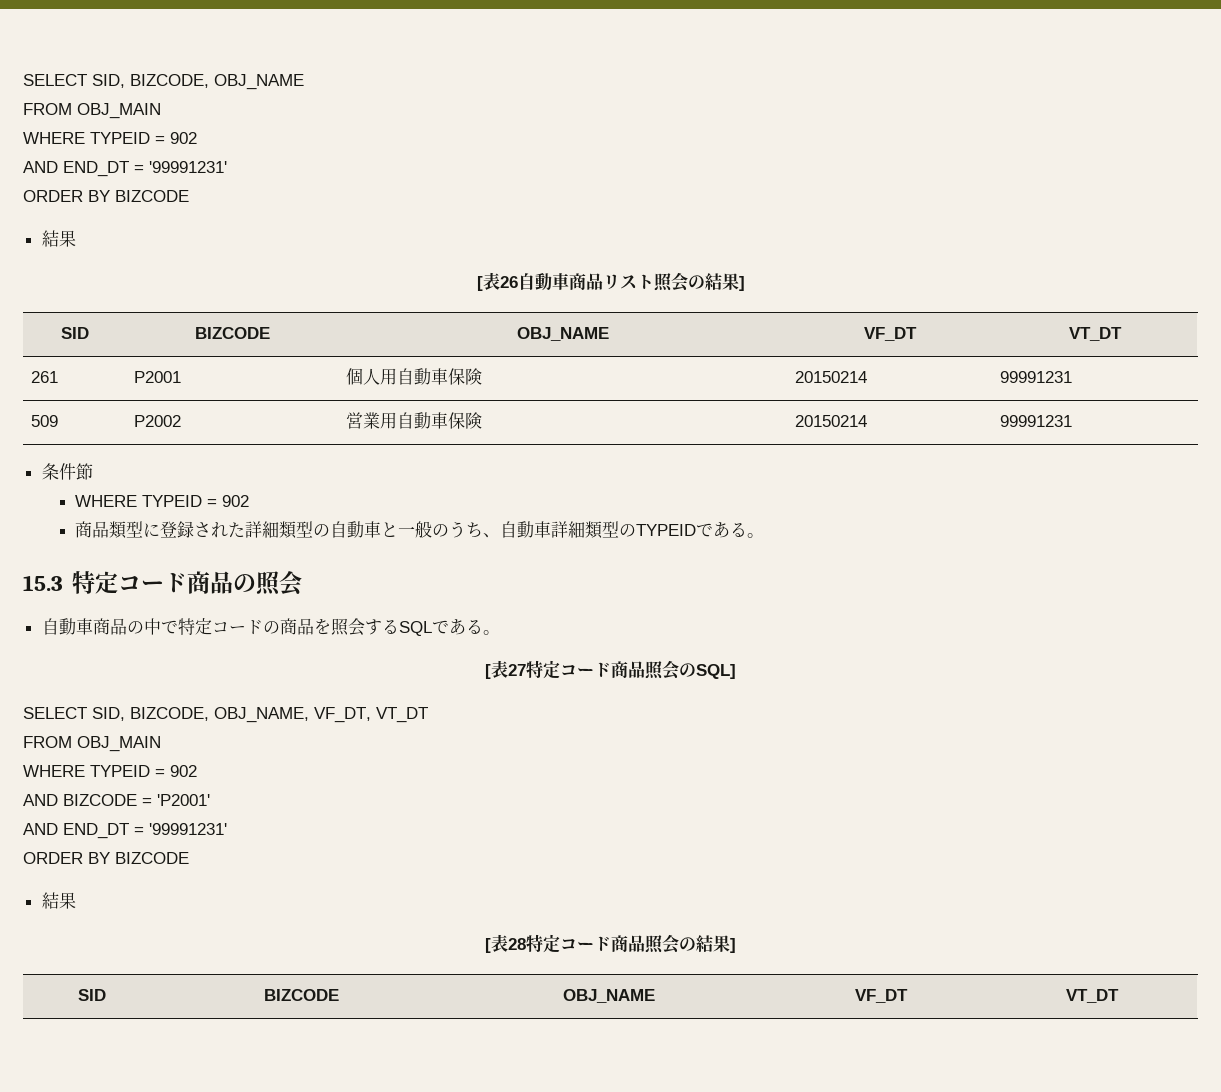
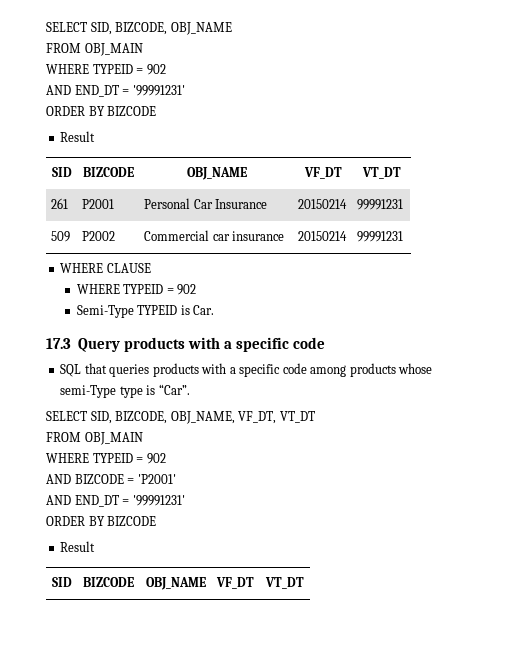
[41,230,76,247] [476,272,745,292] 結果 // [表26自動車商品リスト照会の結果] -> [60,131,96,142] Result
[345,368,482,385] 個人用自動車保険 -> [144,198,268,209] Personal Car Insurance
[345,412,482,429] [794,415,867,427] [999,415,1072,427] [41,463,93,480] [75,495,250,507] [75,521,765,539] [23,571,302,596] [41,618,500,636] [485,660,736,680] 営業用自動車保険 | 20150214 | 99991231 // 条件節 // WHERE TYPEID = 902 // 商品類型に登録された詳細類型の自動車と一般のうち、自動車詳細類型のTYPEIDである。 // 15.3特定コード商品の照会 // 自動車商品の中で特定コードの商品を照会するSQLである。 // [表27特定コード商品照会のSQL] -> [144,230,285,241] [298,231,348,241] [357,231,404,242] [60,263,151,273] [76,284,197,295] [76,305,215,318] [46,337,325,352] [60,363,433,377] [60,384,190,398] Commercial car insurance | 20150214 | 99991231 // WHERE CLAUSE // WHERE TYPEID = 902 // Semi-Type TYPEID is Car. // 17.3 Query products with a specific code // SQL that queries products with a specific code among products whose semi-Type type is “Car”.
[41,892,76,909] [485,934,736,954] 結果 // [表28特定コード商品照会の結果] -> [60,541,96,552] Result

